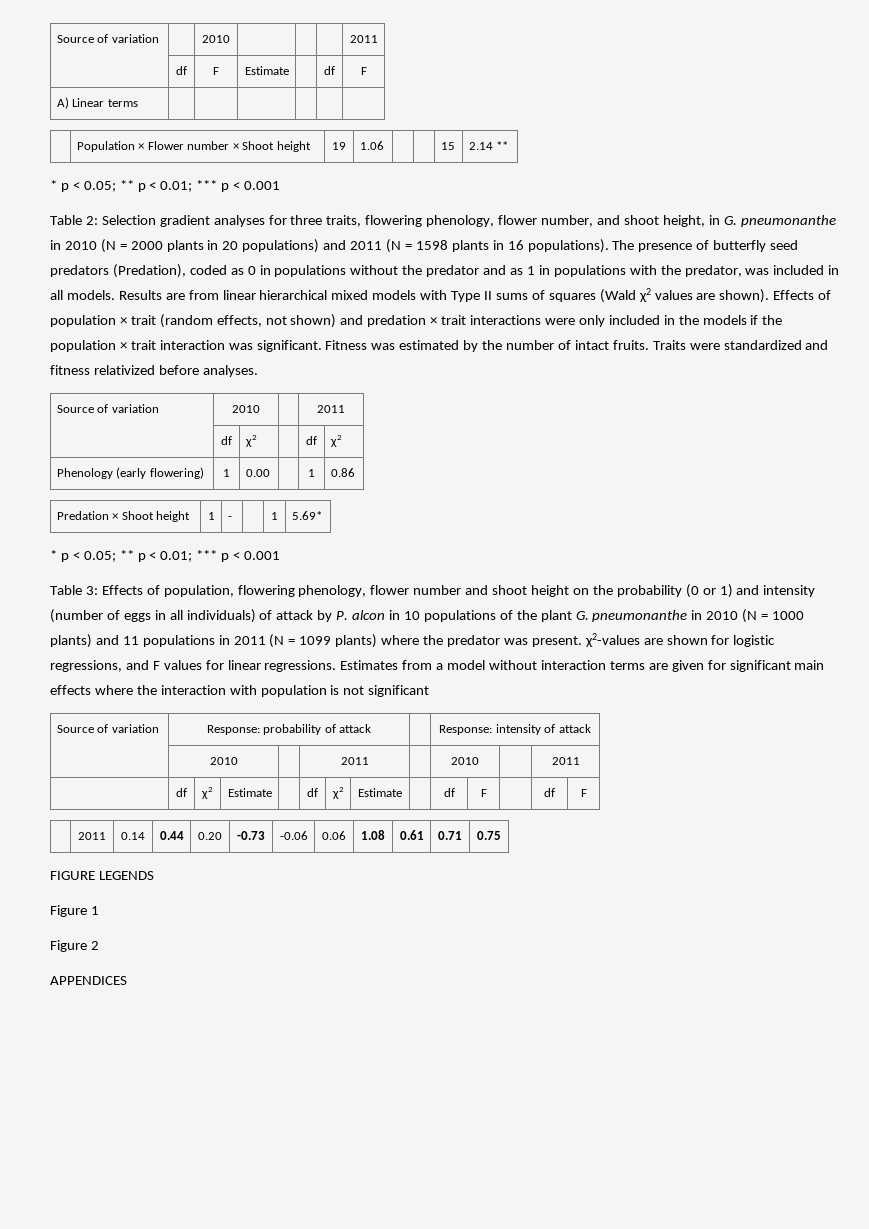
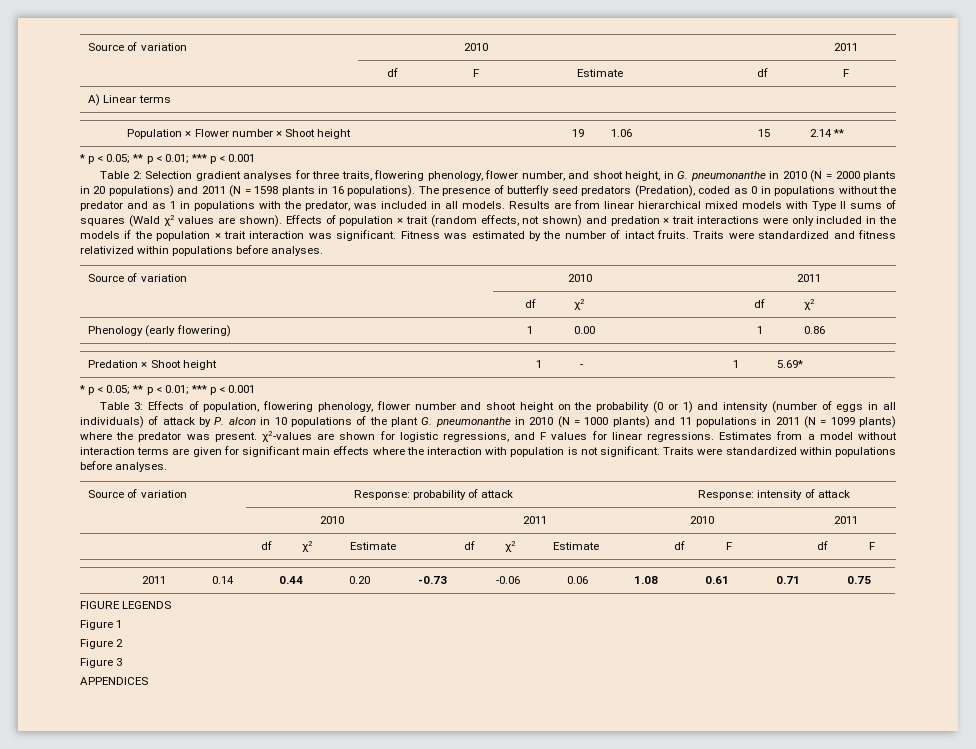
(155, 370) none -> [137,246,234,256] within populations
[368,685,430,697] significant -> [600,446,897,457] [80,461,168,472] significant. Traits were standardized within populations before analyses.
(99, 945) none -> [80,658,123,668] // Figure 3

